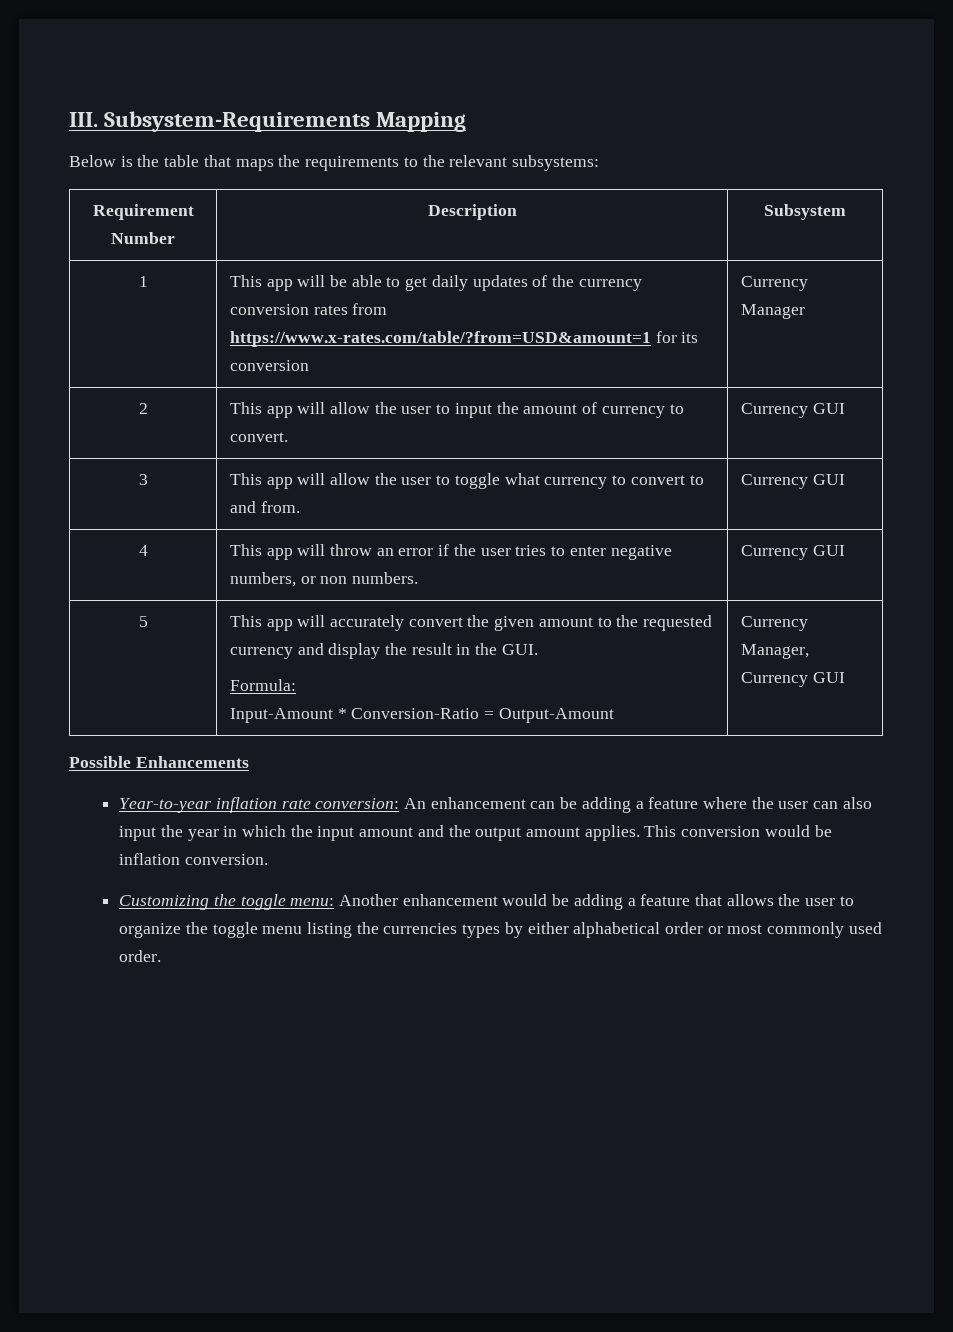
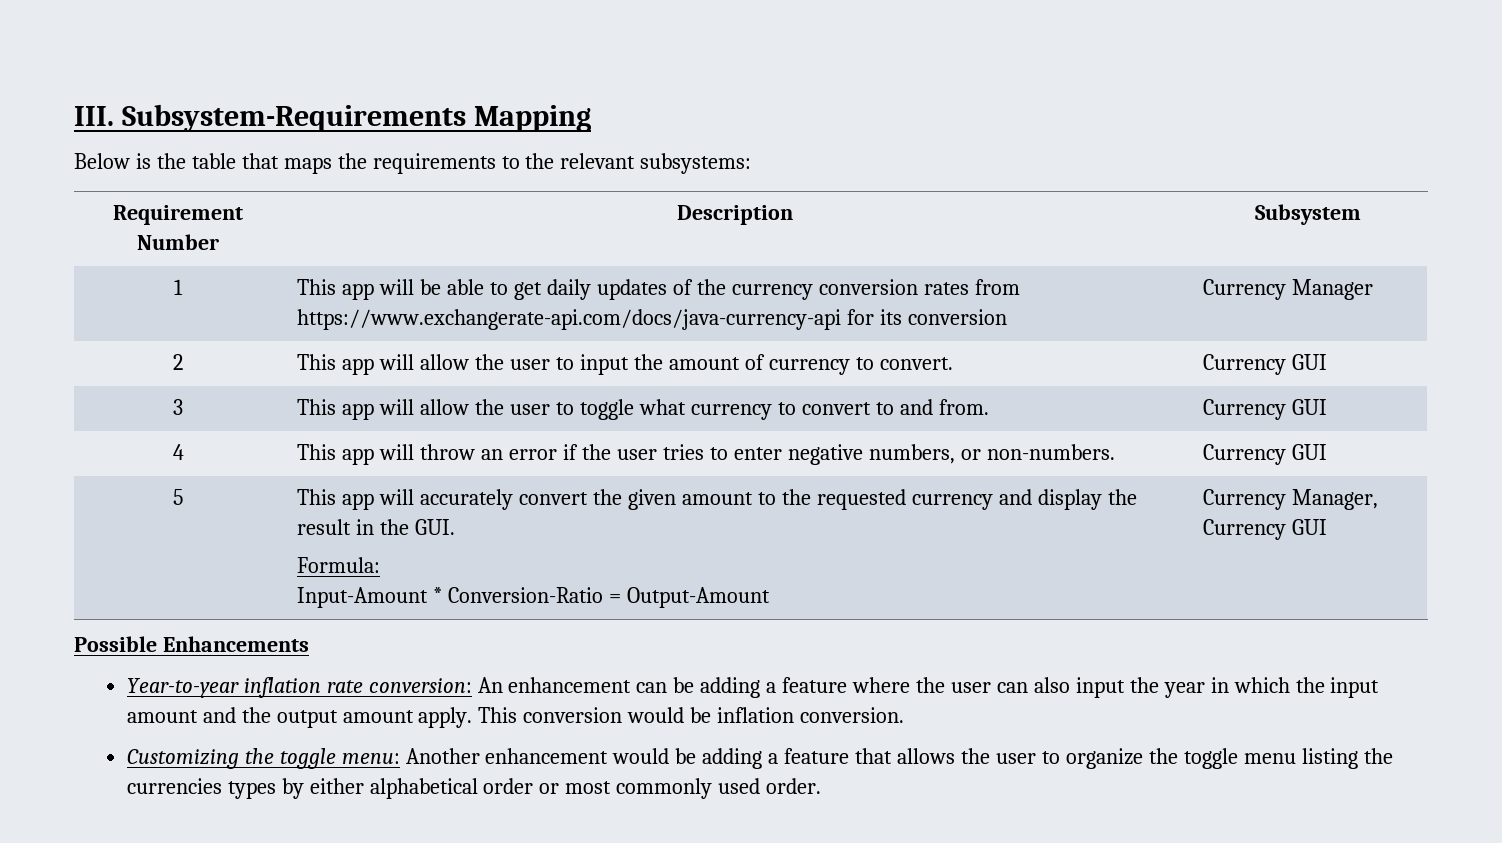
[229,331,651,347] https://www.x-rates.com/table/?from=USD&amount=1 -> [297,309,842,330] https://www.exchangerate-api.com/docs/java-currency-api
[320,572,418,584] non numbers. -> [986,444,1115,460] non-numbers.
[584,825,640,841] applies. -> [418,707,473,728] apply.

